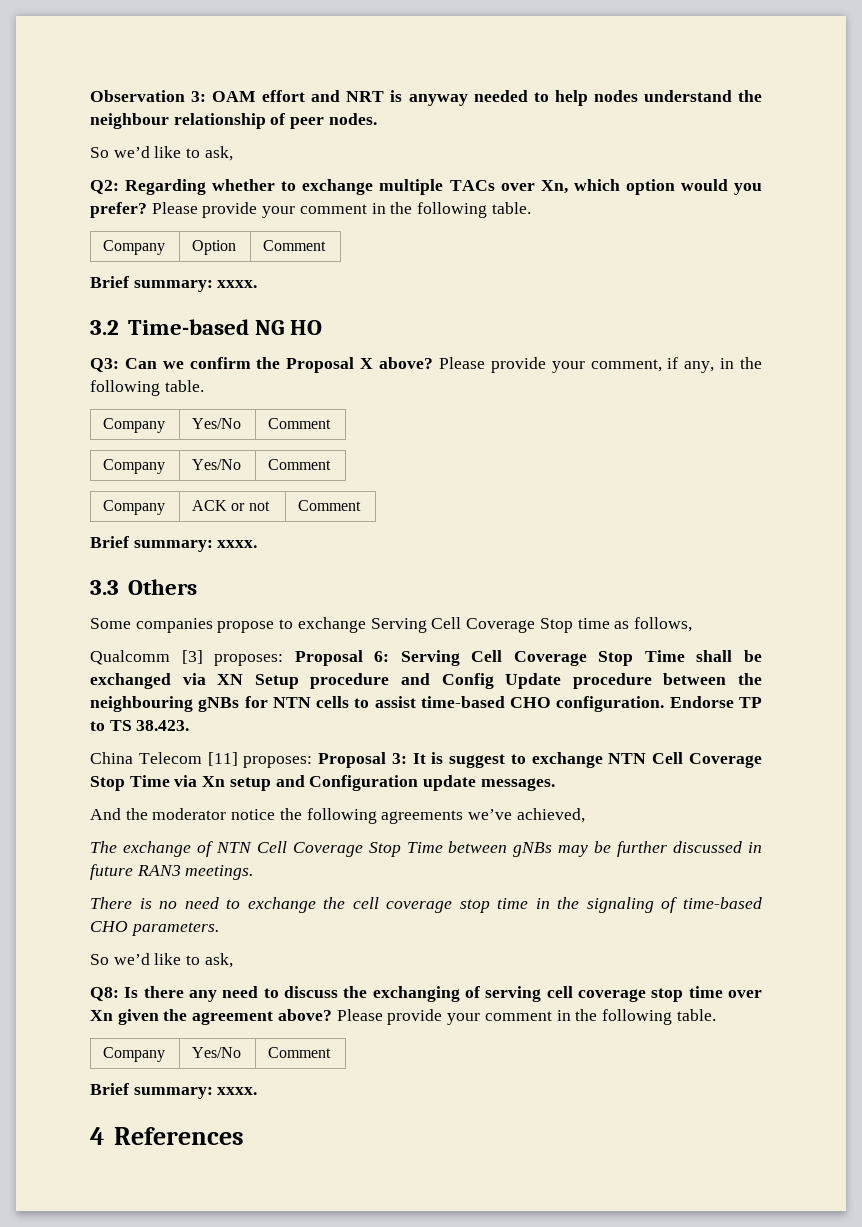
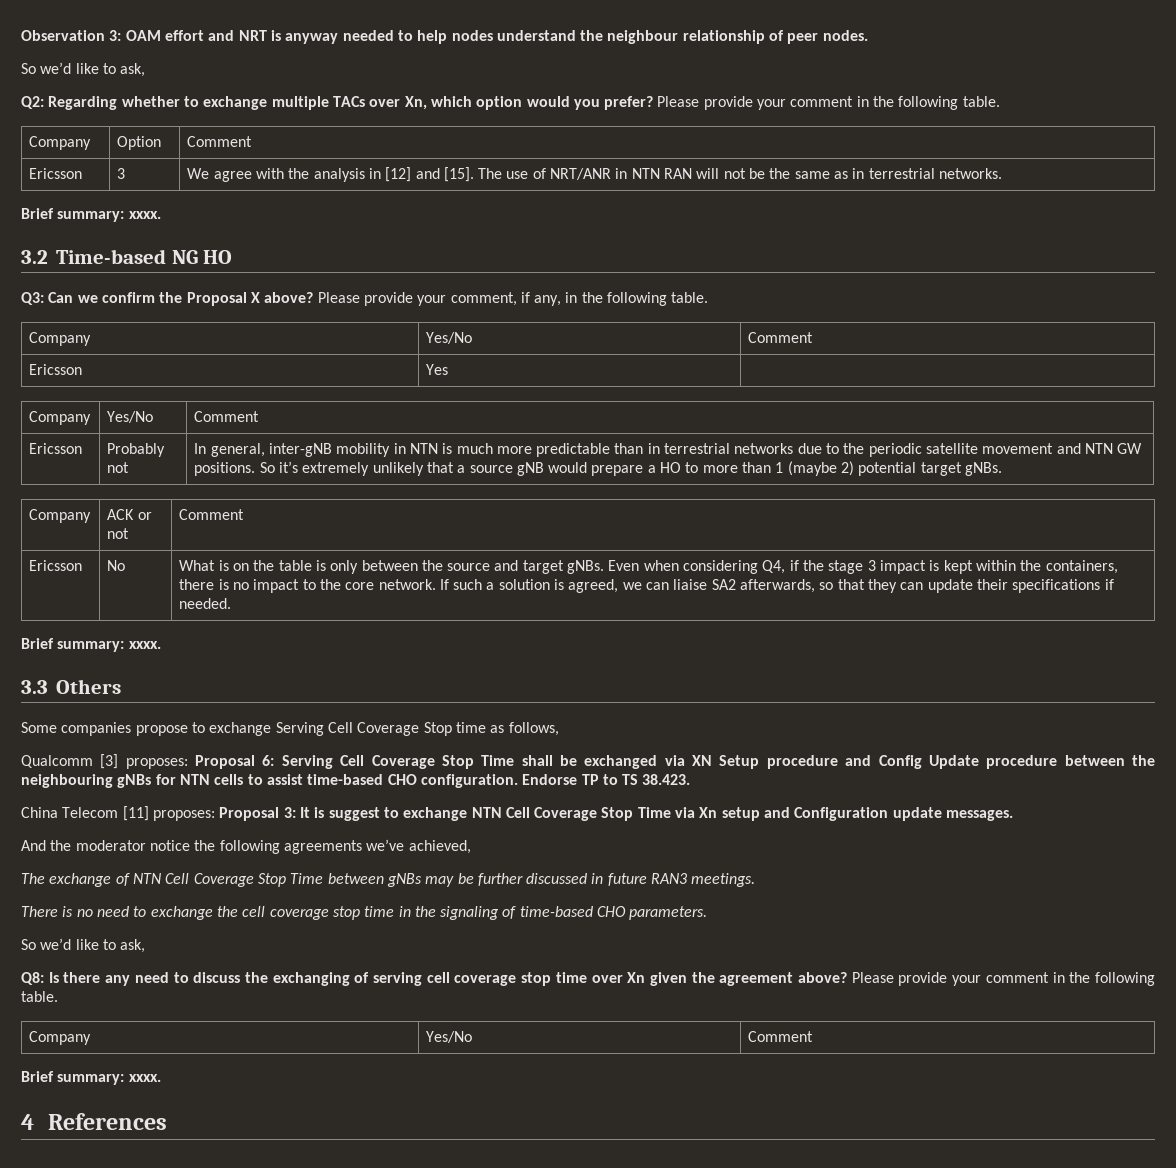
(327, 245) none -> [29,168,83,179] [117,168,126,179] [187,167,1002,182] // Ericsson | 3 | We agree with the analysis in [12] and [15]. The use of NRT/ANR in NTN RAN will not be the same as in terrestrial networks.
[103,459,166,474] [192,459,242,470] [268,459,332,470] // Company | Yes/No | Comment -> [29,364,83,375] [426,364,449,375] [29,411,92,425] [107,411,154,423] [194,411,260,422] [29,443,83,454] [107,443,166,457] [107,462,130,473] [194,443,1143,457] [194,461,1003,476] // Ericsson | Yes | // Company | Yes/No | Comment // Ericsson | Probably not | In general, inter-gNB mobility in NTN is much more predictable than in terrestrial networks due to the periodic satellite movement and NTN GW positions. So it’s extremely unlikely that a source gNB would prepare a HO to more than 1 (maybe 2) potential target gNBs.
(362, 505) none -> [29,560,83,571] [107,560,126,571] [179,560,1118,574] [179,579,1114,593] [179,598,232,609] // Ericsson | No | What is on the table is only between the source and target gNBs. Even when considering Q4, if the stage 3 impact is kept within the containers, there is no impact to the core network. If such a solution is agreed, we can liaise SA2 afterwards, so that they can update their specifications if needed.

